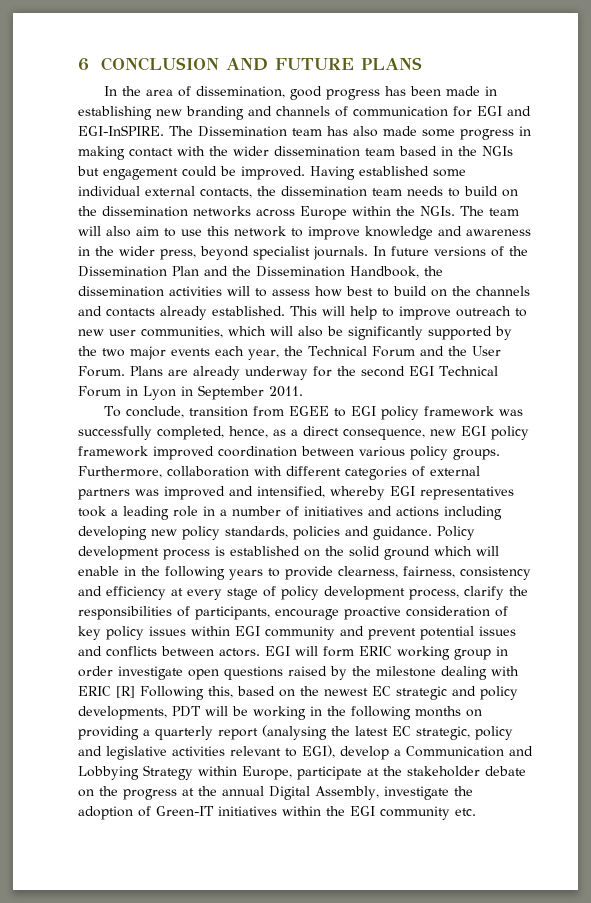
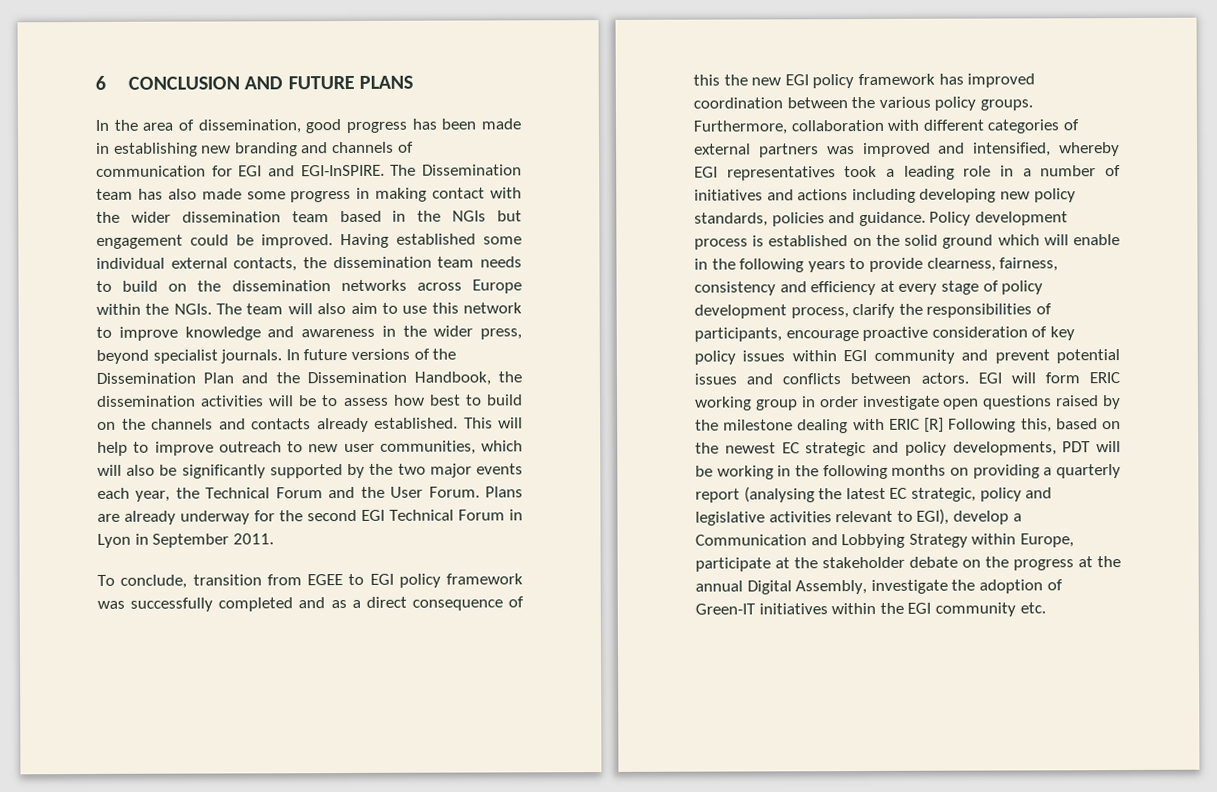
(250, 291) none -> [298,395,318,407] be
[157,426,268,440] completed, hence, -> [218,597,326,612] completed and
[343,429,425,440] consequence, -> [411,596,524,611] [693,74,748,86] consequence of this the
(148, 451) none -> [938,73,964,85] has
(354, 451) none -> [851,96,876,109] the

